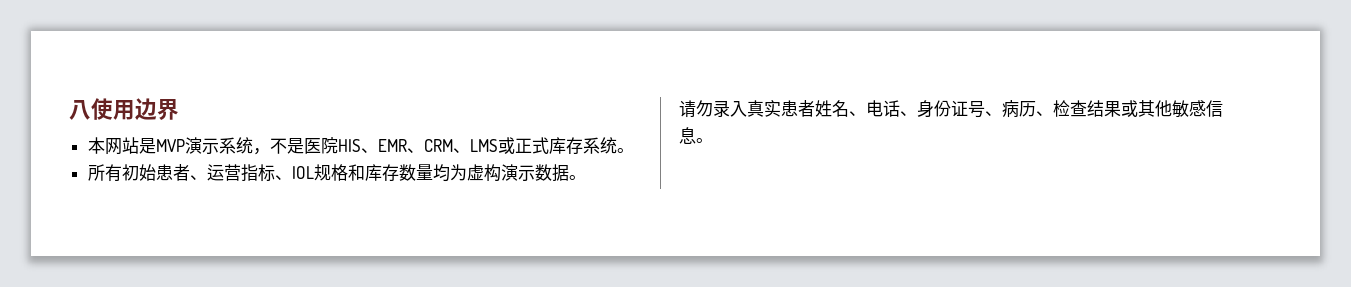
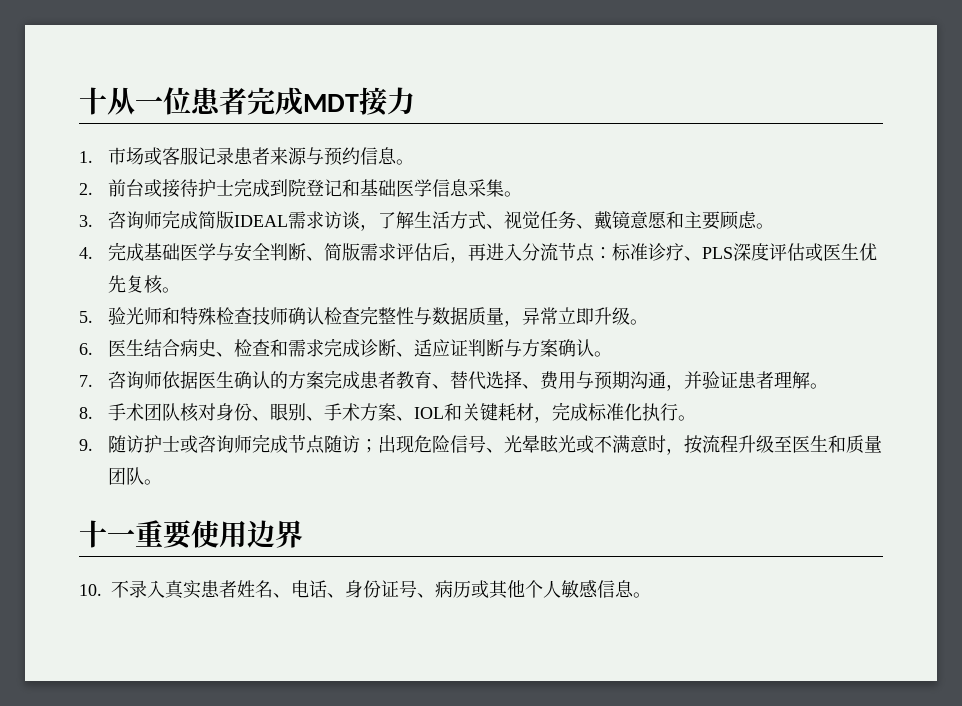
[69,98,179,120] [87,137,634,155] [87,164,586,182] [679,100,713,118] 八使用边界 // 本网站是MVP演示系统，不是医院HIS、EMR、CRM、LMS或正式库存系统。 // 所有初始患者、运营指标、IOL规格和库存数量均为虚构演示数据。 // 请勿 -> [79,87,415,116] [79,147,414,166] [79,178,522,198] [79,210,774,231] [79,242,877,263] [107,275,180,294] [79,306,648,327] [79,338,612,357] [79,370,828,391] [79,402,696,423] [79,434,882,455] [107,467,162,485] [79,520,303,549] [79,580,129,598] 十从一位患者完成MDT接力 // 1.市场或客服记录患者来源与预约信息。 // 2.前台或接待护士完成到院登记和基础医学信息采集。 // 3.咨询师完成简版IDEAL需求访谈，了解生活方式、视觉任务、戴镜意愿和主要顾虑。 // 4.完成基础医学与安全判断、简版需求评估后，再进入分流节点：标准诊疗、PLS深度评估或医生优先复核。 // 5.验光师和特殊检查技师确认检查完整性与数据质量，异常立即升级。 // 6.医生结合病史、检查和需求完成诊断、适应证判断与方案确认。 // 7.咨询师依据医生确认的方案完成患者教育、替代选择、费用与预期沟通，并验证患者理解。 // 8.手术团队核对身份、眼别、手术方案、IOL和关键耗材，完成标准化执行。 // 9.随访护士或咨询师完成节点随访；出现危险信号、光晕眩光或不满意时，按流程升级至医生和质量团队。 // 十一重要使用边界 // 10.不
[1036,100,1172,117] 、检查结果或其他 -> [471,580,561,599] 或其他个人

